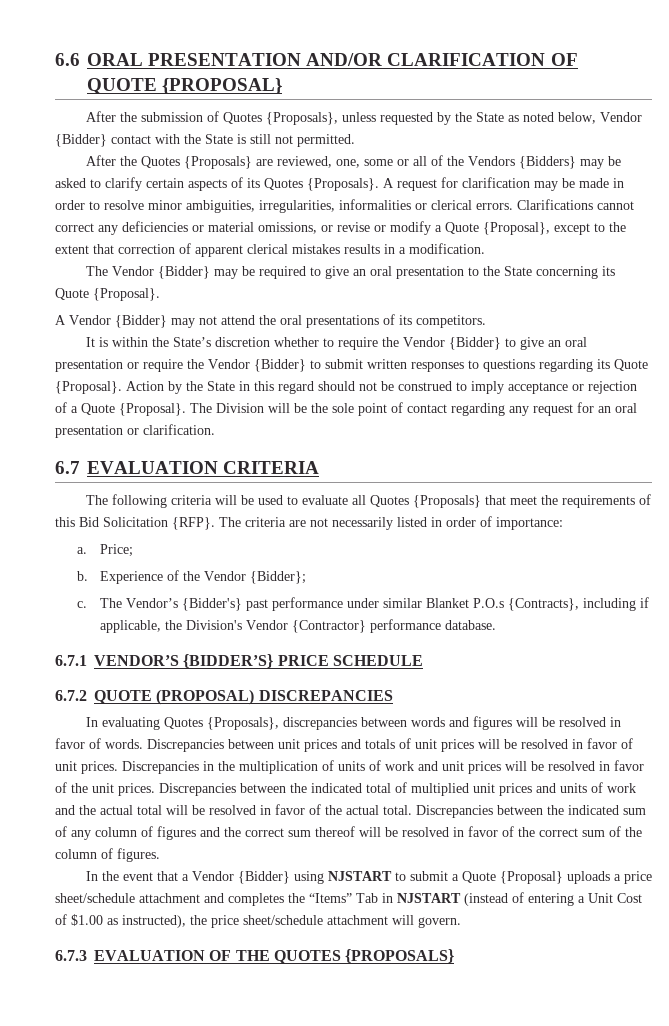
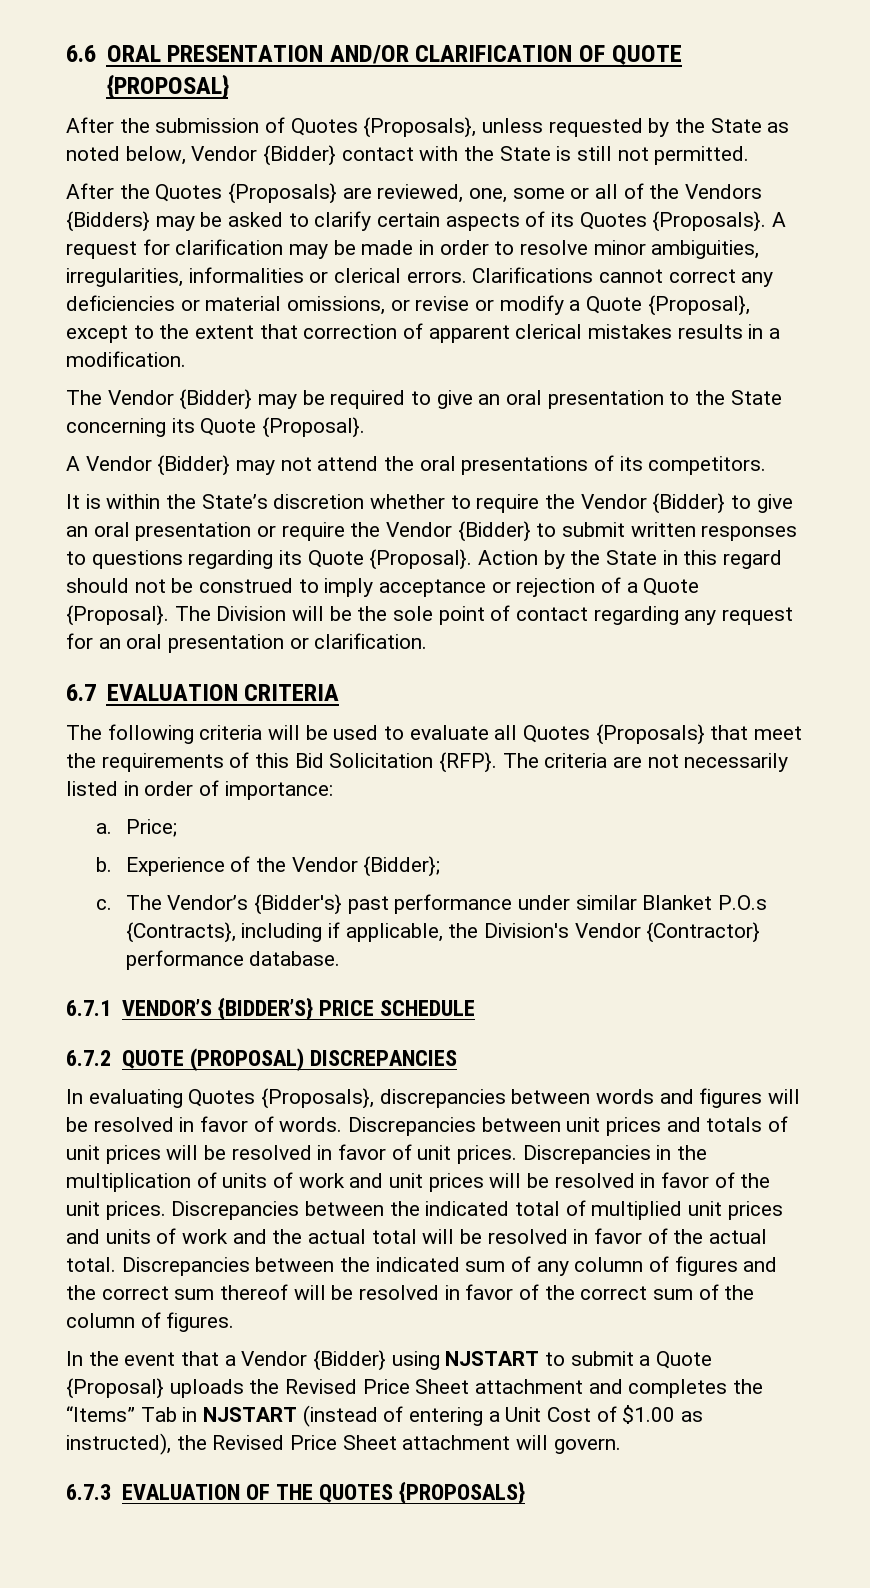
[613,871,652,884] [55,893,135,903] a price sheet/schedule -> [249,1379,470,1394] the Revised Price Sheet
[211,915,323,928] price sheet/schedule -> [212,1435,397,1450] Revised Price Sheet

